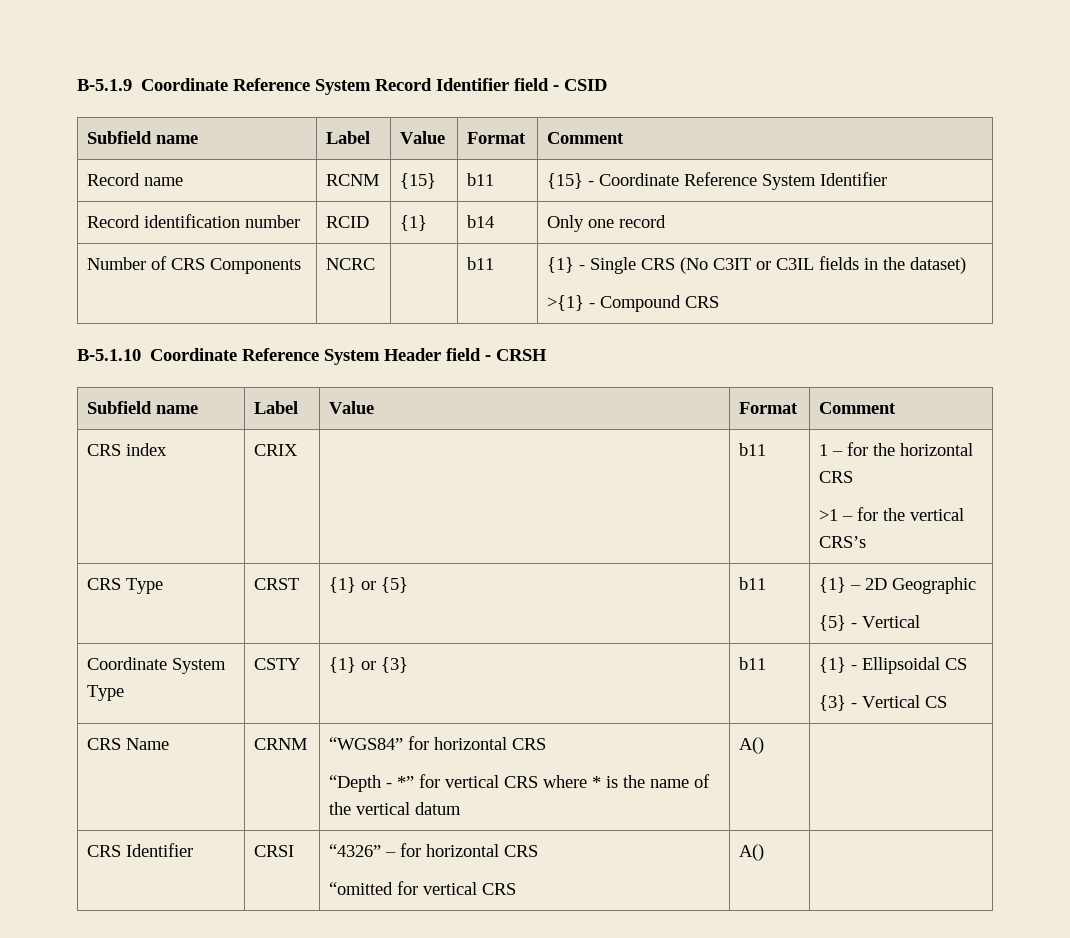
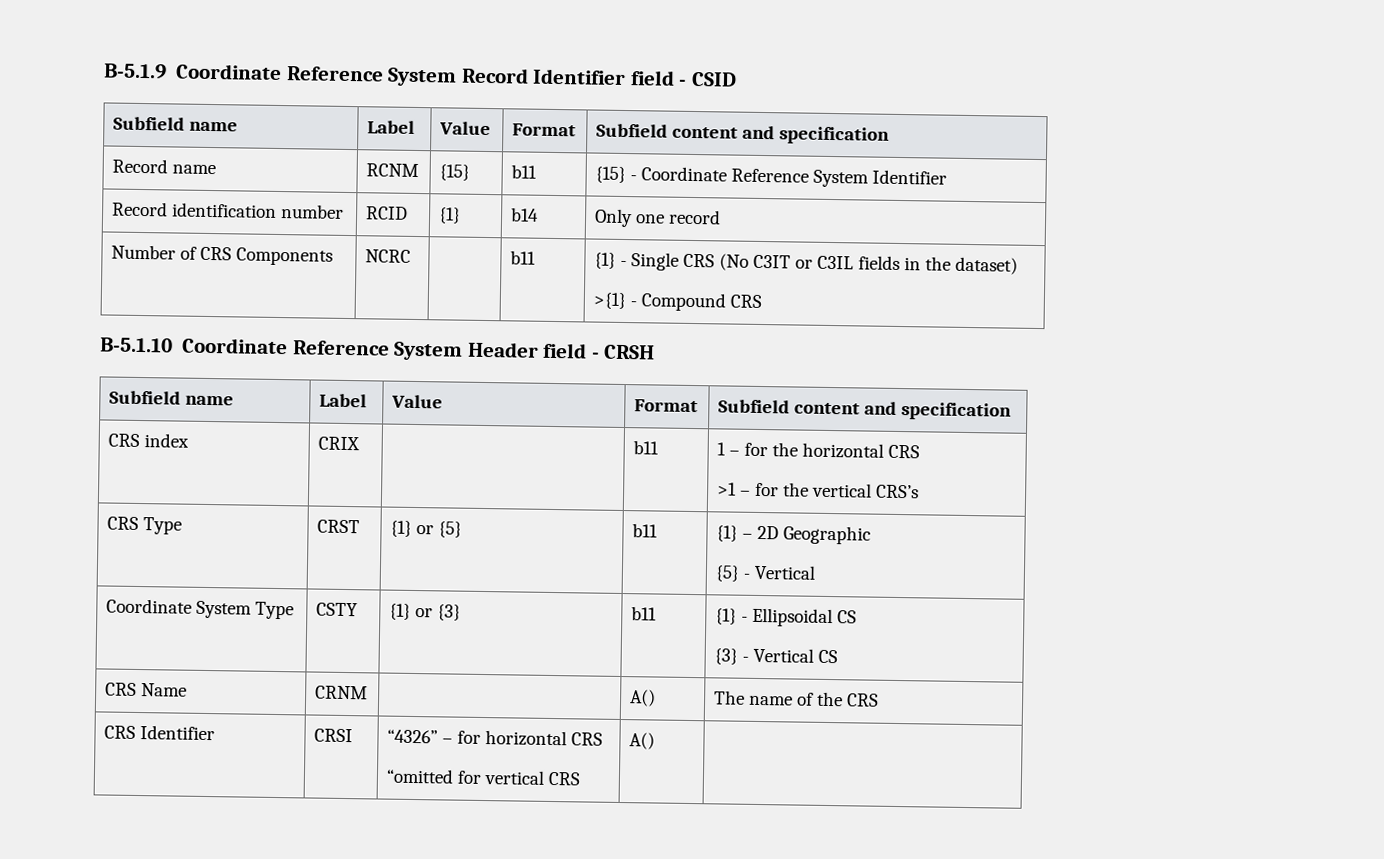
[547,132,625,144] Comment -> [596,123,890,145] Subfield content and specification
[819,402,897,414] Comment -> [718,399,1012,421] Subfield content and specification
[329,736,547,750] [329,774,711,792] [329,802,462,815] [739,737,765,754] “WGS84” for horizontal CRS // “Depth - *” for vertical CRS where * is the name of the vertical datum | A() | -> [629,689,657,707] [714,690,879,707] | A() | The name of the CRS

